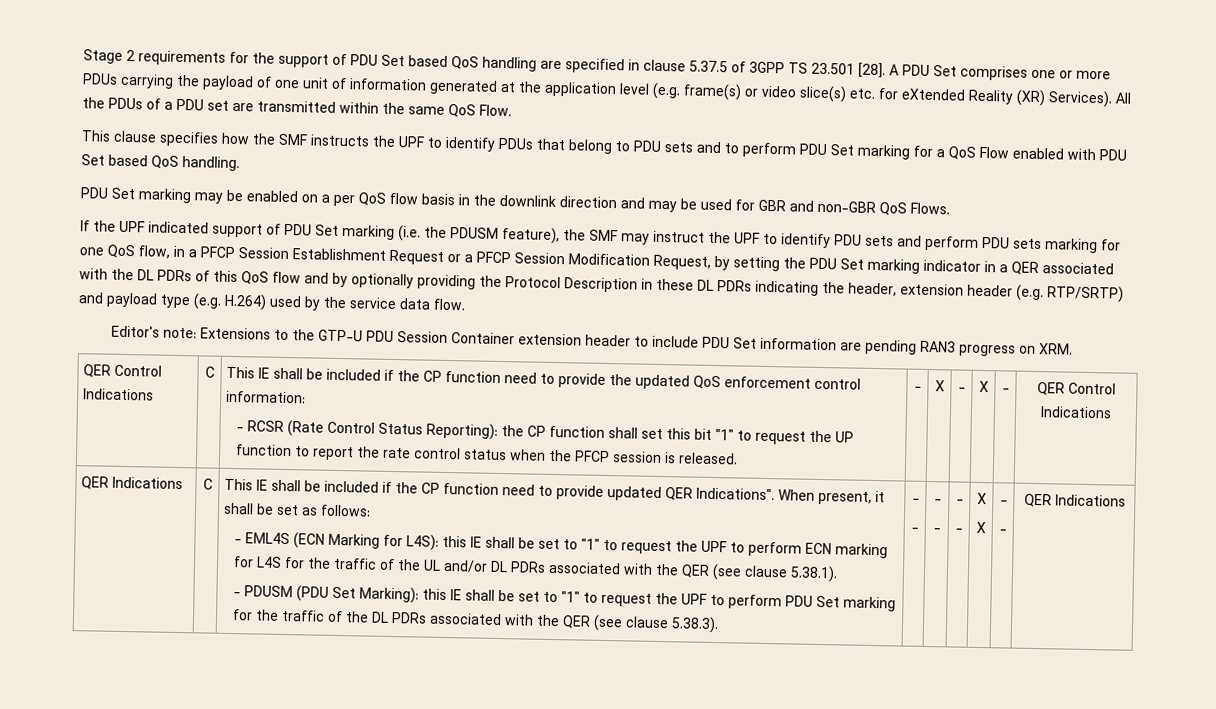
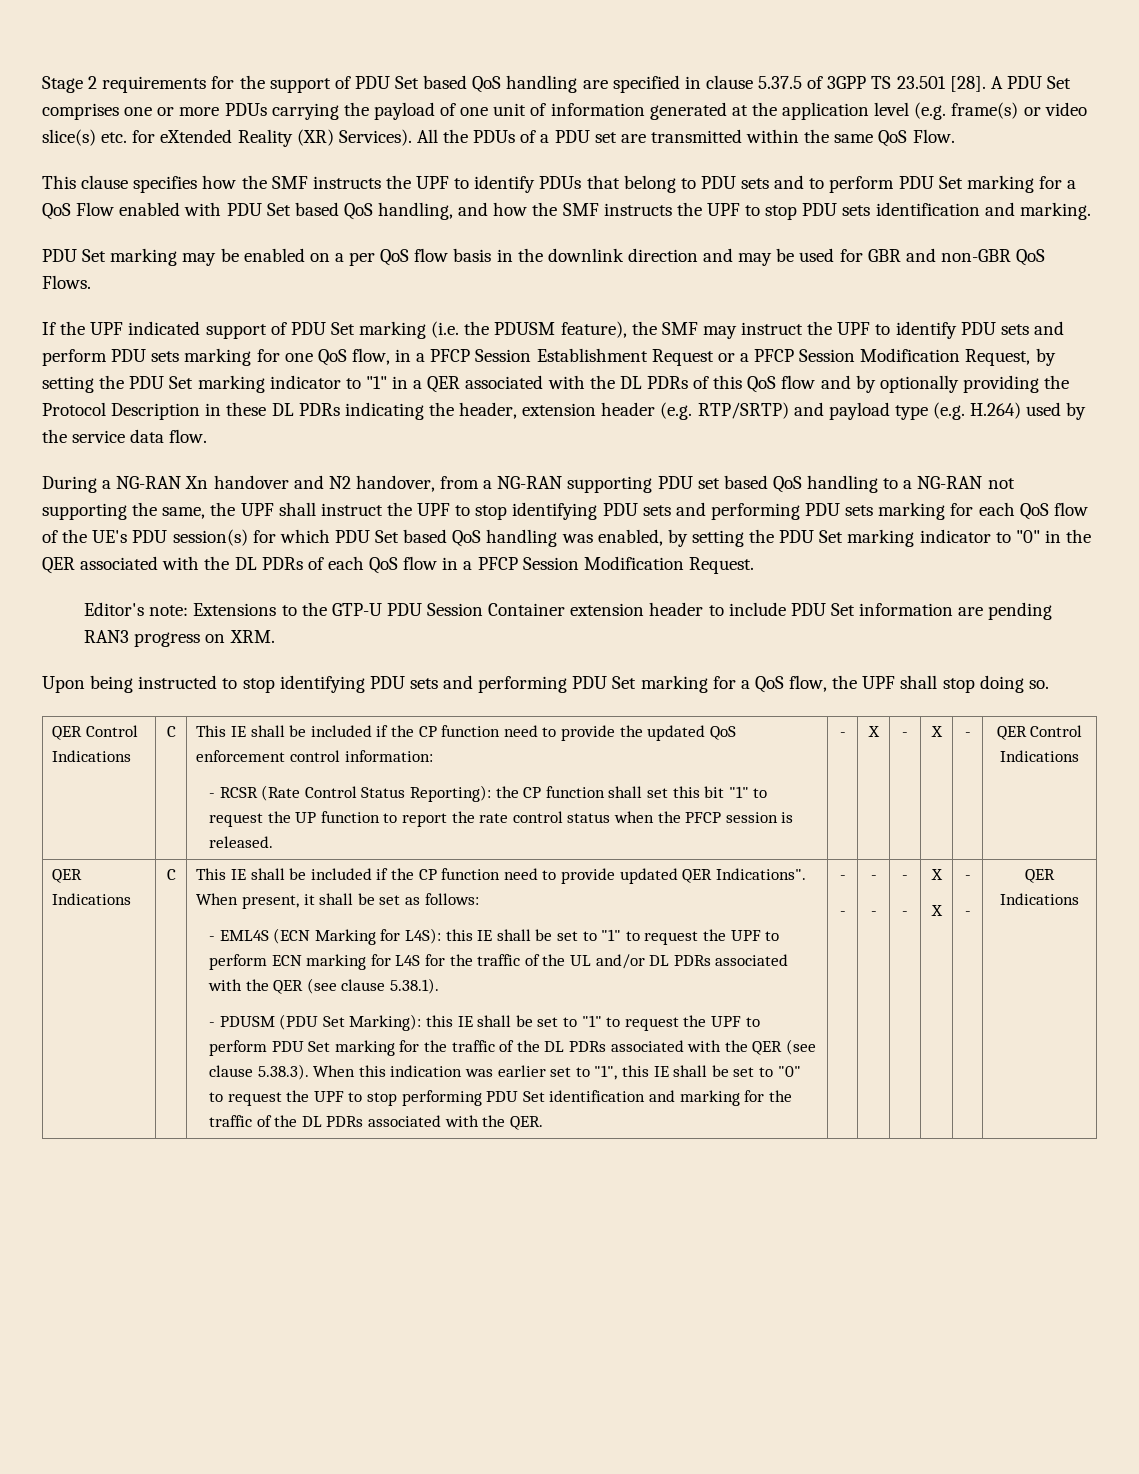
[182,156,240,172] handling. -> [378,202,1091,220] handling, and how the SMF instructs the UPF to stop PDU sets identification and marking.
(981, 265) none -> [345,376,387,389] to "1"
(466, 304) none -> [42,475,1015,493] [42,502,1088,520] [42,529,1092,547] [42,556,754,574] // During a NG-RAN Xn handover and N2 handover, from a NG-RAN supporting PDU set based QoS handling to a NG-RAN not supporting the same, the UPF shall instruct the UPF to stop identifying PDU sets and performing PDU sets marking for each QoS flow of the UE's PDU session(s) for which PDU Set based QoS handling was enabled, by setting the PDU Set marking indicator to "0" in the QER associated with the DL PDRs of each QoS flow in a PFCP Session Modification Request.
(1074, 349) none -> [42,675,1049,693] // Upon being instructed to stop identifying PDU sets and performing PDU Set marking for a QoS flow, the UPF shall stop doing so.
(719, 625) none -> [313,1065,801,1080] [209,1090,792,1106] [209,1115,543,1130] When this indication was earlier set to "1", this IE shall be set to "0" to request the UPF to stop performing PDU Set identification and marking for the traffic of the DL PDRs associated with the QER.

